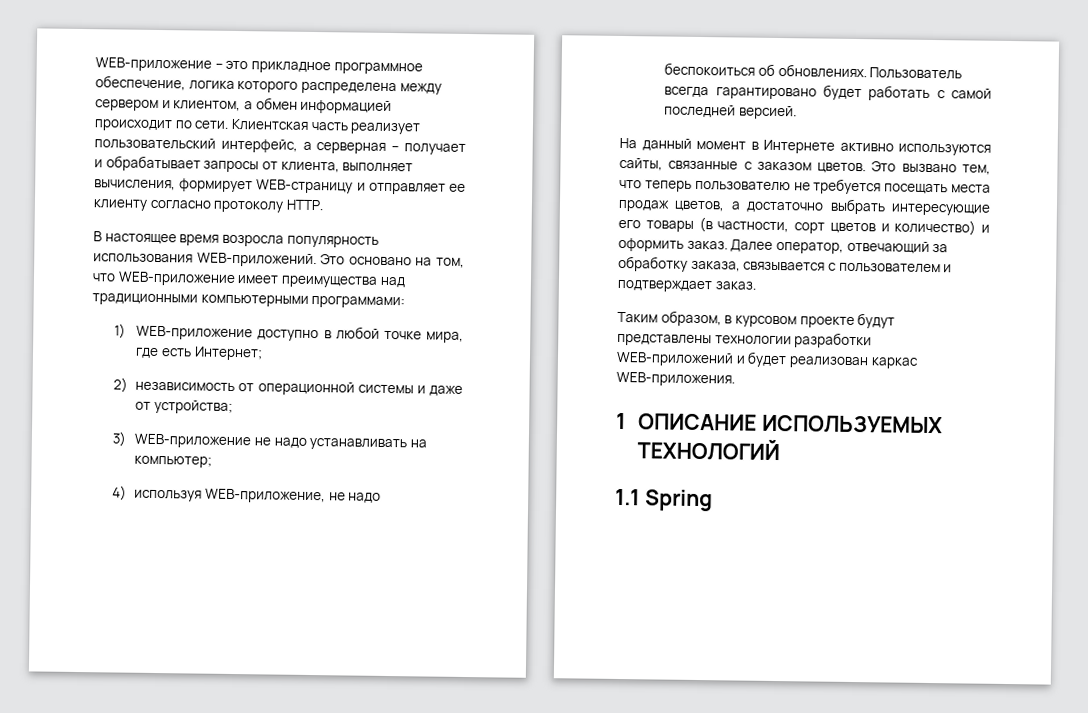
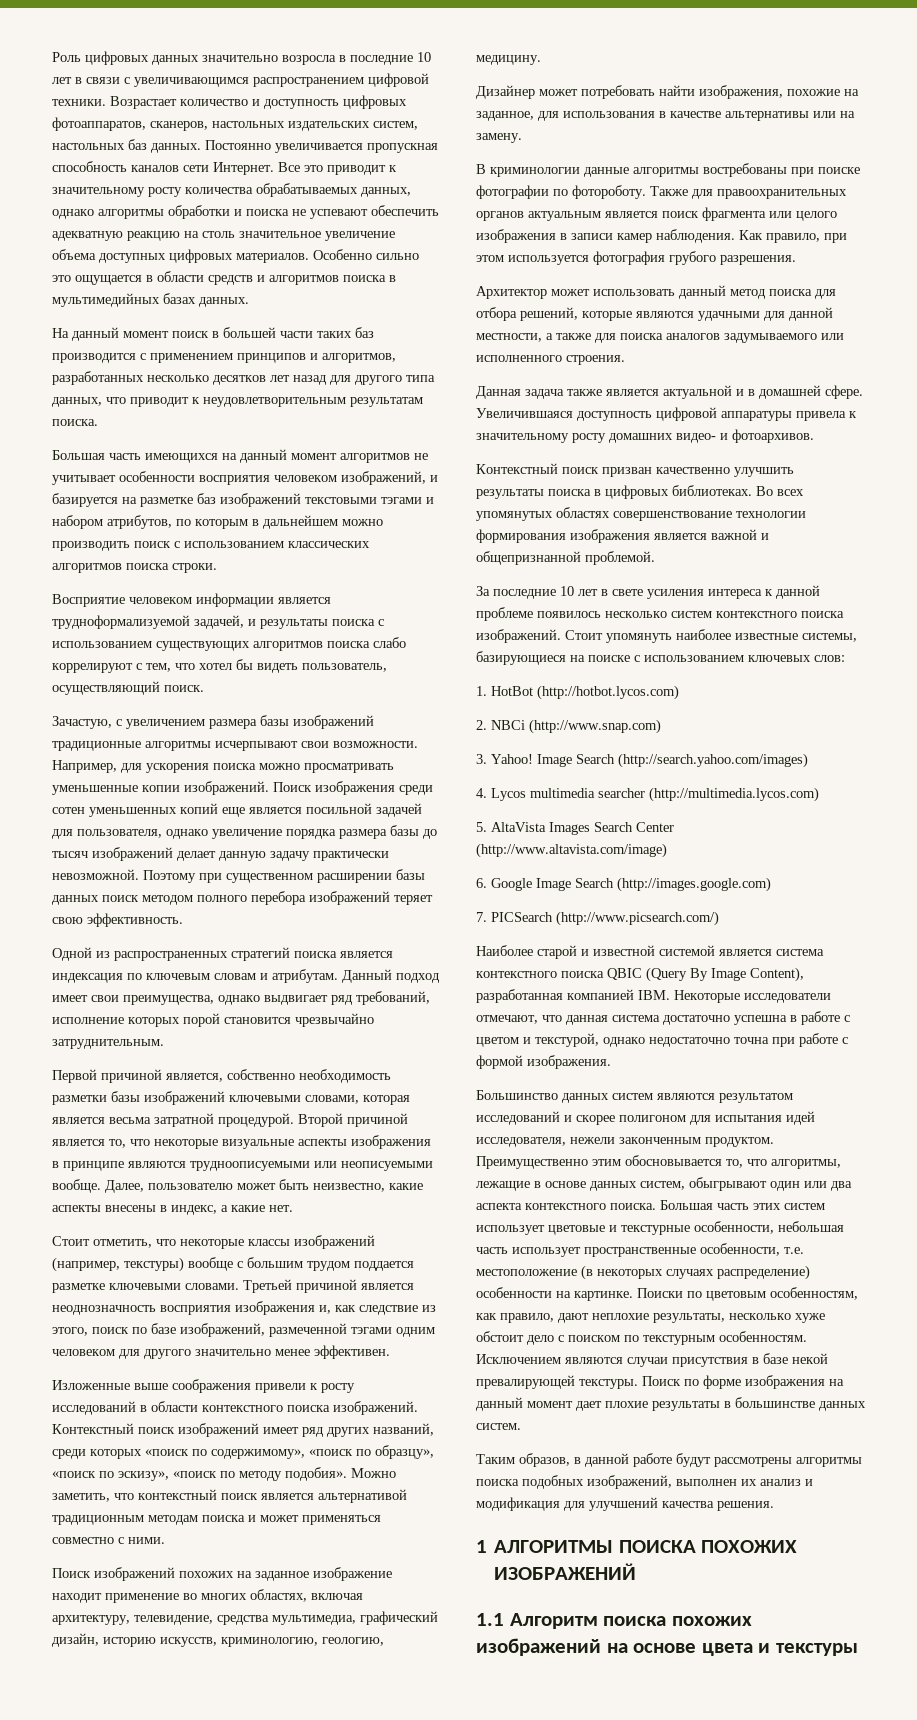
[95,57,423,75] [95,75,442,95] [95,97,393,115] [94,118,422,135] [94,137,467,155] [94,155,414,173] [94,178,466,195] [93,199,324,213] [93,231,379,248] [93,252,466,268] [92,271,406,288] [92,293,406,309] [114,323,464,343] [135,346,263,361] [113,377,464,396] [135,399,233,414] [112,431,427,451] [134,455,213,468] [112,485,382,504] [664,62,963,80] [664,84,992,101] [664,104,797,120] [619,137,991,156] [619,157,991,175] [619,178,991,195] [618,198,990,216] [618,216,990,236] [618,237,949,254] [618,255,953,274] [617,279,756,293] [617,310,896,329] [617,332,873,349] [616,351,919,369] [616,371,735,387] [616,412,943,435] [637,438,781,462] [615,488,713,512] WEB-приложение – это прикладное программное обеспечение, логика которого распределена между сервером и клиентом, а обмен информацией происходит по сети. Клиентская часть реализует пользовательский интерфейс, а серверная – получает и обрабатывает запросы от клиента, выполняет вычисления, формирует WEB-страницу и отправляет ее клиенту согласно протоколу HTTP. // В настоящее время возросла популярность использования WEB-приложений. Это основано на том, что WEB-приложение имеет преимущества над традиционными компьютерными программами: // 1) WEB-приложение доступно в любой точке мира, где есть Интернет; // 2) независимость от операционной системы и даже от устройства; // 3) WEB-приложение не надо устанавливать на компьютер; // 4) используя WEB-приложение, не надо беспокоиться об обновлениях. Пользователь всегда гарантировано будет работать с самой последней версией. // На данный момент в Интернете активно используются сайты, связанные с заказом цветов. Это вызвано тем, что теперь пользователю не требуется посещать места продаж цветов, а достаточно выбрать интересующие его товары (в частности, сорт цветов и количество) и оформить заказ. Далее оператор, отвечающий за обработку заказа, связывается с пользователем и подтверждает заказ. // Таким образом, в курсовом проекте будут представлены технологии разработки WEB-приложений и будет реализован каркас WEB-приложения. // 1 ОПИСАНИЕ ИСПОЛЬЗУЕМЫХ ТЕХНОЛОГИЙ // 1.1 Spring -> [52,51,431,65] [52,73,429,87] [52,95,407,109] [52,117,418,131] [52,139,438,153] [52,161,397,175] [52,183,411,197] [52,205,439,219] [52,231,395,241] [52,249,419,263] [52,271,396,285] [52,293,249,307] [52,327,374,341] [52,353,396,363] [52,371,435,385] [52,397,423,407] [52,419,98,426] [52,449,428,463] [52,471,438,485] [52,493,434,507] [52,515,383,529] [52,541,370,551] [52,563,217,573] [52,593,331,607] [52,615,384,629] [52,637,406,651] [52,659,387,673] [52,681,204,695] [52,715,374,729] [52,741,418,751] [52,760,394,773] [52,781,433,795] [52,803,422,817] [52,825,437,839] [52,847,389,861] [52,869,425,883] [52,891,433,905] [52,913,183,927] [52,947,393,961] [52,969,440,983] [52,991,430,1005] [52,1013,374,1027] [52,1039,164,1049] [52,1069,391,1083] [52,1091,410,1105] [52,1113,408,1127] [52,1135,431,1149] [52,1161,433,1171] [52,1179,423,1193] [52,1205,293,1215] [52,1235,375,1249] [52,1257,414,1272] [52,1279,414,1293] [52,1301,436,1315] [52,1323,435,1337] [52,1345,390,1359] [52,1379,355,1393] [52,1401,418,1415] [52,1423,434,1437] [52,1445,434,1459] [52,1467,396,1481] [52,1489,407,1503] [52,1515,381,1525] [52,1537,165,1544] [52,1567,392,1581] [52,1589,363,1603] [52,1611,438,1625] [52,1633,384,1647] [476,55,541,65] [476,85,859,99] [476,111,855,121] [476,133,522,143] [476,163,860,177] [476,185,847,199] [476,207,837,221] [476,229,847,243] [476,251,796,265] [476,285,836,299] [476,307,833,321] [476,333,844,343] [476,355,625,365] [476,385,863,399] [476,407,857,421] [476,429,814,443] [476,463,794,477] [476,485,804,499] [476,507,806,521] [476,529,769,543] [476,551,655,565] [476,585,820,599] [476,607,844,621] [476,629,857,643] [476,651,845,665] [476,685,679,700] [476,719,661,734] [476,753,808,768] [476,787,819,802] [476,822,674,835] [476,843,667,858] [476,877,771,892] [476,911,719,926] [476,945,824,959] [476,967,804,982] [476,989,831,1003] [476,1011,850,1025] [476,1033,848,1047] [476,1055,611,1069] [476,1090,793,1103] [476,1111,815,1125] [476,1137,774,1147] [476,1155,841,1169] [476,1177,852,1191] [476,1200,825,1210] [476,1221,844,1235] [476,1243,804,1257] [476,1265,810,1280] [476,1287,858,1301] [476,1313,825,1323] [476,1331,807,1345] [476,1353,828,1367] [476,1375,844,1389] [476,1397,866,1411] [476,1423,521,1430] [476,1453,862,1467] [476,1475,813,1489] [476,1497,774,1511] [476,1540,798,1553] [494,1563,637,1580] [476,1613,752,1629] [476,1638,858,1656] Роль цифровых данных значительно возросла в последние 10 лет в связи с увеличивающимся распространением цифровой техники. Возрастает количество и доступность цифровых фотоаппаратов, сканеров, настольных издательских систем, настольных баз данных. Постоянно увеличивается пропускная способность каналов сети Интернет. Все это приводит к значительному росту количества обрабатываемых данных, однако алгоритмы обработки и поиска не успевают обеспечить адекватную реакцию на столь значительное увеличение объема доступных цифровых материалов. Особенно сильно это ощущается в области средств и алгоритмов поиска в мультимедийных базах данных. // На данный момент поиск в большей части таких баз производится с применением принципов и алгоритмов, разработанных несколько десятков лет назад для другого типа данных, что приводит к неудовлетворительным результатам поиска. // Большая часть имеющихся на данный момент алгоритмов не учитывает особенности восприятия человеком изображений, и базируется на разметке баз изображений текстовыми тэгами и набором атрибутов, по которым в дальнейшем можно производить поиск с использованием классических алгоритмов поиска строки. // Восприятие человеком информации является трудноформализуемой задачей, и результаты поиска с использованием существующих алгоритмов поиска слабо коррелируют с тем, что хотел бы видеть пользователь, осуществляющий поиск. // Зачастую, с увеличением размера базы изображений традиционные алгоритмы исчерпывают свои возможности. Например, для ускорения поиска можно просматривать уменьшенные копии изображений. Поиск изображения среди сотен уменьшенных копий еще является посильной задачей для пользователя, однако увеличение порядка размера базы до тысяч изображений делает данную задачу практически невозможной. Поэтому при существенном расширении базы данных поиск методом полного перебора изображений теряет свою эффективность. // Одной из распространенных стратегий поиска является индексация по ключевым словам и атрибутам. Данный подход имеет свои преимущества, однако выдвигает ряд требований, исполнение которых порой становится чрезвычайно затруднительным. // Первой причиной является, собственно необходимость разметки базы изображений ключевыми словами, которая является весьма затратной процедурой. Второй причиной является то, что некоторые визуальные аспекты изображения в принципе являются трудноописуемыми или неописуемыми вообще. Далее, пользователю может быть неизвестно, какие аспекты внесены в индекс, а какие нет. // Стоит отметить, что некоторые классы изображений (например, текстуры) вообще с большим трудом поддается разметке ключевыми словами. Третьей причиной является неоднозначность восприятия изображения и, как следствие из этого, поиск по базе изображений, размеченной тэгами одним человеком для другого значительно менее эффективен. // Изложенные выше соображения привели к росту исследований в области контекстного поиска изображений. Контекстный поиск изображений имеет ряд других названий, среди которых «поиск по содержимому», «поиск по образцу», «поиск по эскизу», «поиск по методу подобия». Можно заметить, что контекстный поиск является альтернативой традиционным методам поиска и может применяться совместно с ними. // Поиск изображений похожих на заданное изображение находит применение во многих областях, включая архитектуру, телевидение, средства мультимедиа, графический дизайн, историю искусств, криминологию, геологию, медицину. // Дизайнер может потребовать найти изображения, похожие на заданное, для использования в качестве альтернативы или на замену. // В криминологии данные алгоритмы востребованы при поиске фотографии по фотороботу. Также для правоохранительных органов актуальным является поиск фрагмента или целого изображения в записи камер наблюдения. Как правило, при этом используется фотография грубого разрешения. // Архитектор может использовать данный метод поиска для отбора решений, которые являются удачными для данной местности, а также для поиска аналогов задумываемого или исполненного строения. // Данная задача также является актуальной и в домашней сфере. Увеличившаяся доступность цифровой аппаратуры привела к значительному росту домашних видео- и фотоархивов. // Контекстный поиск призван качественно улучшить результаты поиска в цифровых библиотеках. Во всех упомянутых областях совершенствование технологии формирования изображения является важной и общепризнанной проблемой. // За последние 10 лет в свете усиления интереса к данной проблеме появилось несколько систем контекстного поиска изображений. Стоит упомянуть наиболее известные системы, базирующиеся на поиске с использованием ключевых слов: // 1. HotBot (http://hotbot.lycos.com) // 2. NBCi (http://www.snap.com) // 3. Yahoo! Image Search (http://search.yahoo.com/images) // 4. Lycos multimedia searcher (http://multimedia.lycos.com) // 5. AltaVista Images Search Center (http://www.altavista.com/image) // 6. Google Image Search (http://images.google.com) // 7. PICSearch (http://www.picsearch.com/) // Наиболее старой и известной системой является система контекстного поиска QBIC (Query By Image Content), разработанная компанией IBM. Некоторые исследователи отмечают, что данная система достаточно успешна в работе с цветом и текстурой, однако недостаточно точна при работе с формой изображения. // Большинство данных систем являются результатом исследований и скорее полигоном для испытания идей исследователя, нежели законченным продуктом. Преимущественно этим обосновывается то, что алгоритмы, лежащие в основе данных систем, обыгрывают один или два аспекта контекстного поиска. Большая часть этих систем использует цветовые и текстурные особенности, небольшая часть использует пространственные особенности, т.е. местоположение (в некоторых случаях распределение) особенности на картинке. Поиски по цветовым особенностям, как правило, дают неплохие результаты, несколько хуже обстоит дело с поиском по текстурным особенностям. Исключением являются случаи присутствия в базе некой превалирующей текстуры. Поиск по форме изображения на данный момент дает плохие результаты в большинстве данных систем. // Таким образов, в данной работе будут рассмотрены алгоритмы поиска подобных изображений, выполнен их анализ и модификация для улучшений качества решения. // 1 АЛГОРИТМЫ ПОИСКА ПОХОЖИХ ИЗОБРАЖЕНИЙ // 1.1 Алгоритм поиска похожих изображений на основе цвета и текстуры

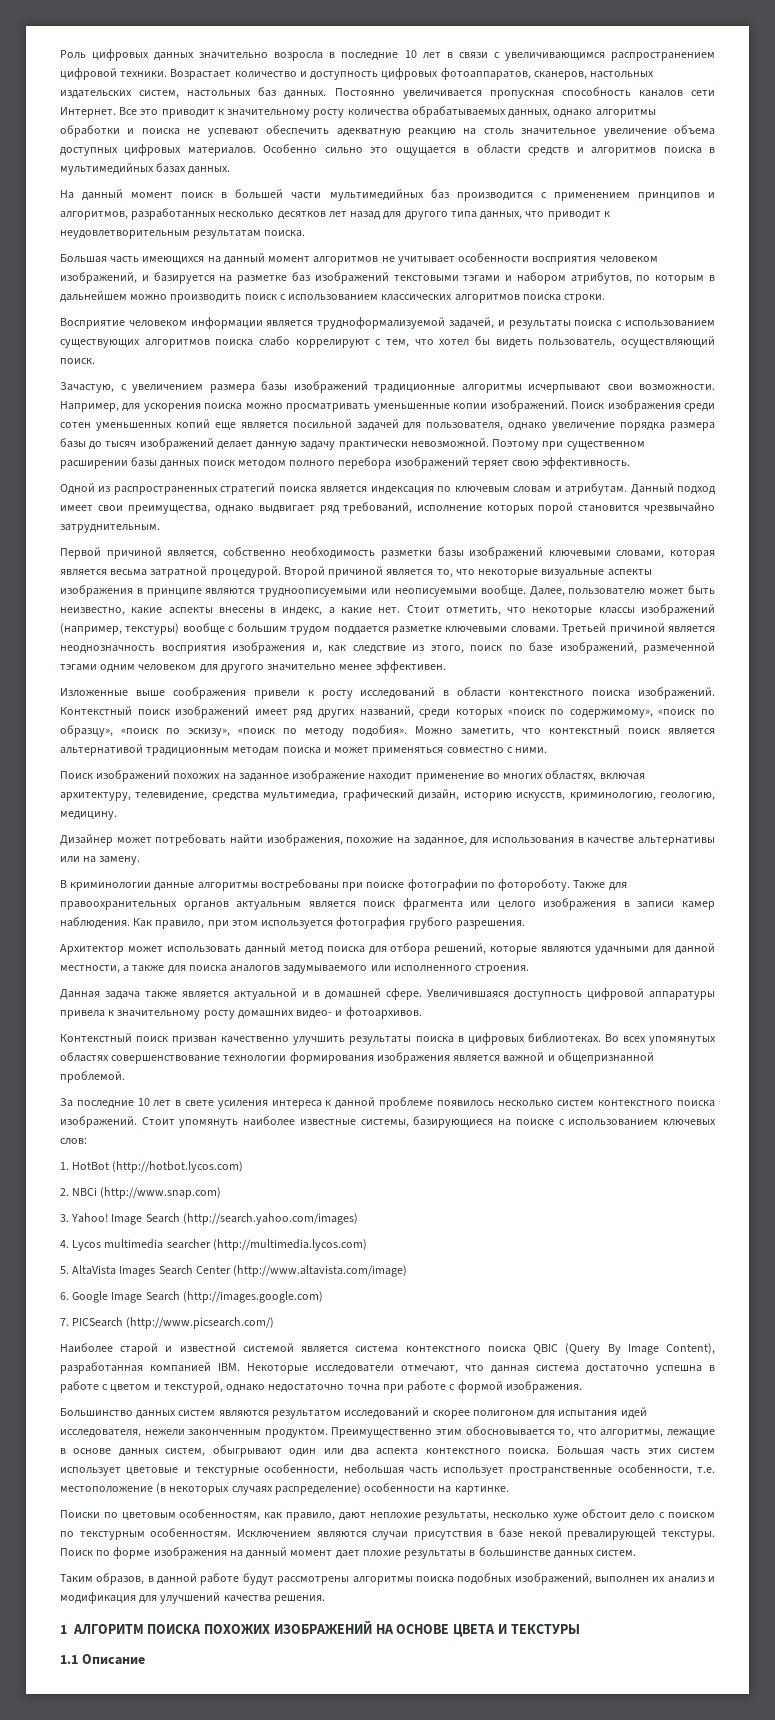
[317,331,352,338] таких -> [329,189,424,201] мультимедийных
(293, 1208) // -> (401, 610) none
(633, 1296) none -> (509, 1490) //
[494,1540,614,1553] АЛГОРИТМЫ -> [72,1624,144,1635] АЛГОРИТМ
[476,1613,752,1629] [476,1638,858,1656] // 1.1 Алгоритм поиска похожих изображений на основе цвета и текстуры -> [375,1624,580,1637] [60,1654,145,1665] НА ОСНОВЕ ЦВЕТА И ТЕКСТУРЫ // 1.1 Описание

